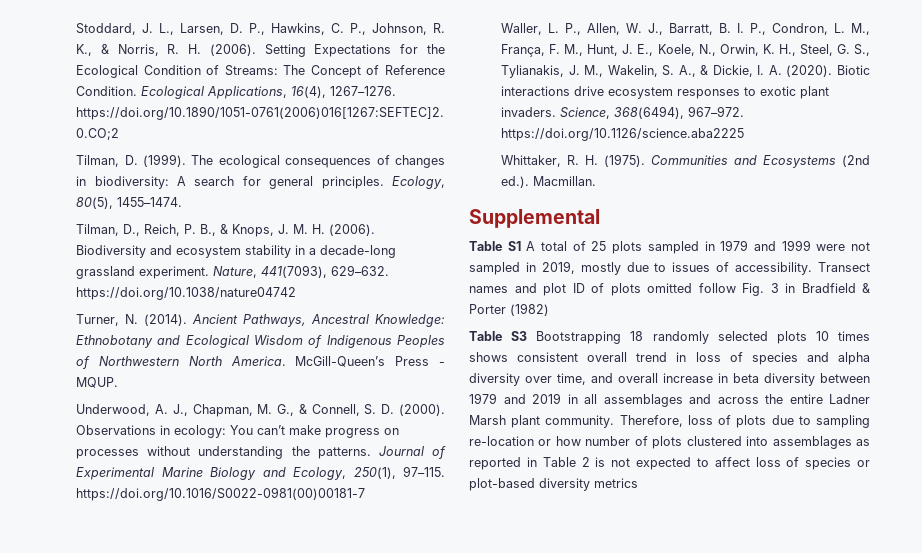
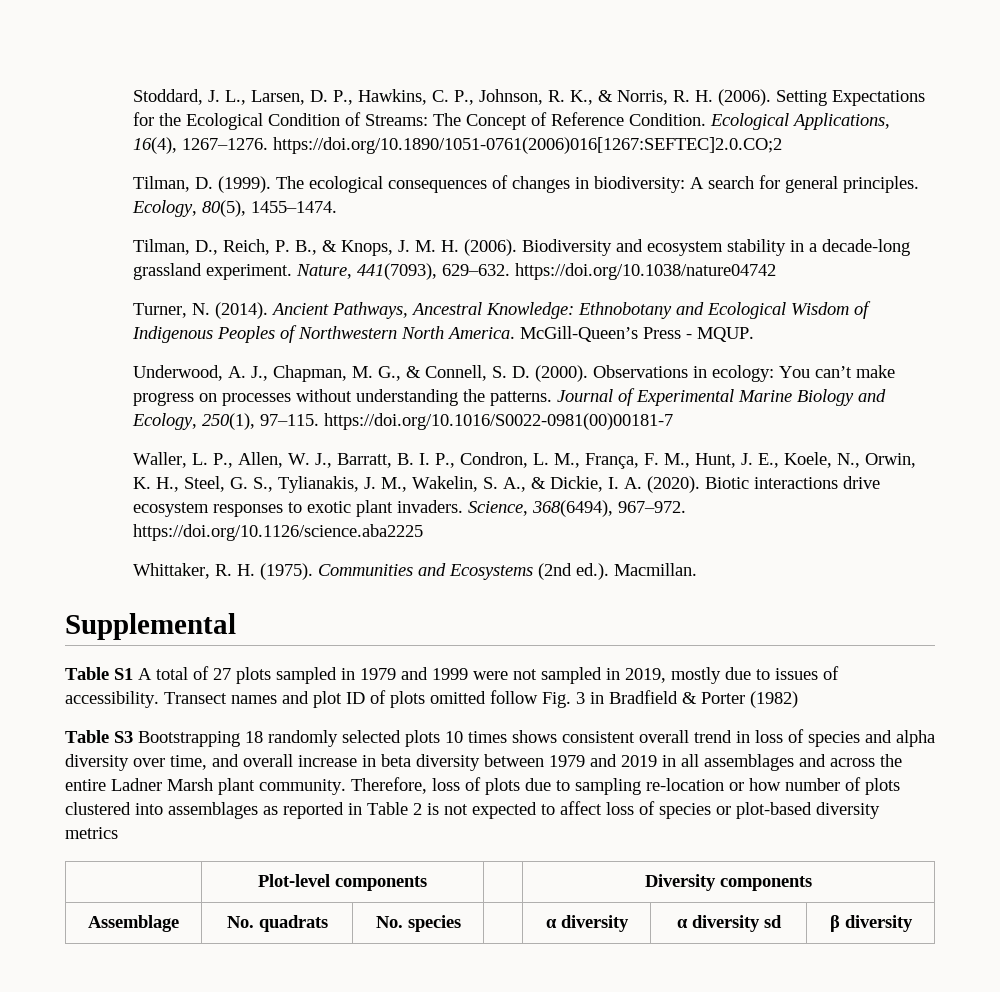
[591,241,607,251] 25 -> [213,668,231,680] 27
(638, 483) none -> [258,874,427,891] [645,874,812,891] [88,915,179,932] [226,915,328,932] [375,915,461,932] [545,915,629,932] [676,915,782,932] [829,915,913,932] // | Plot-level components | | Diversity components // Assemblage | No. quadrats | No. species | | α diversity | α diversity sd | β diversity

